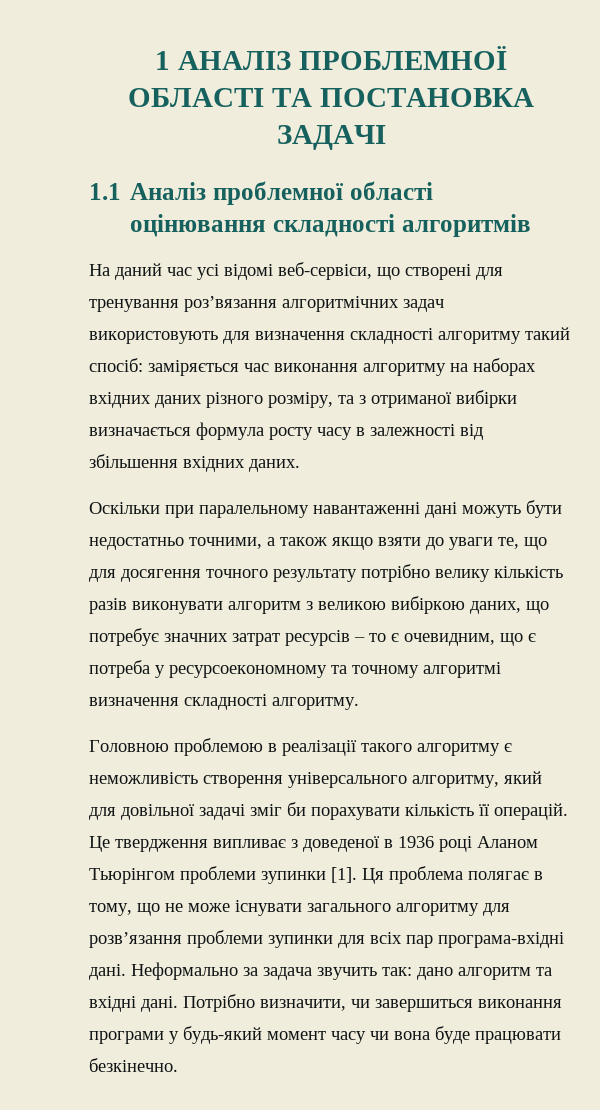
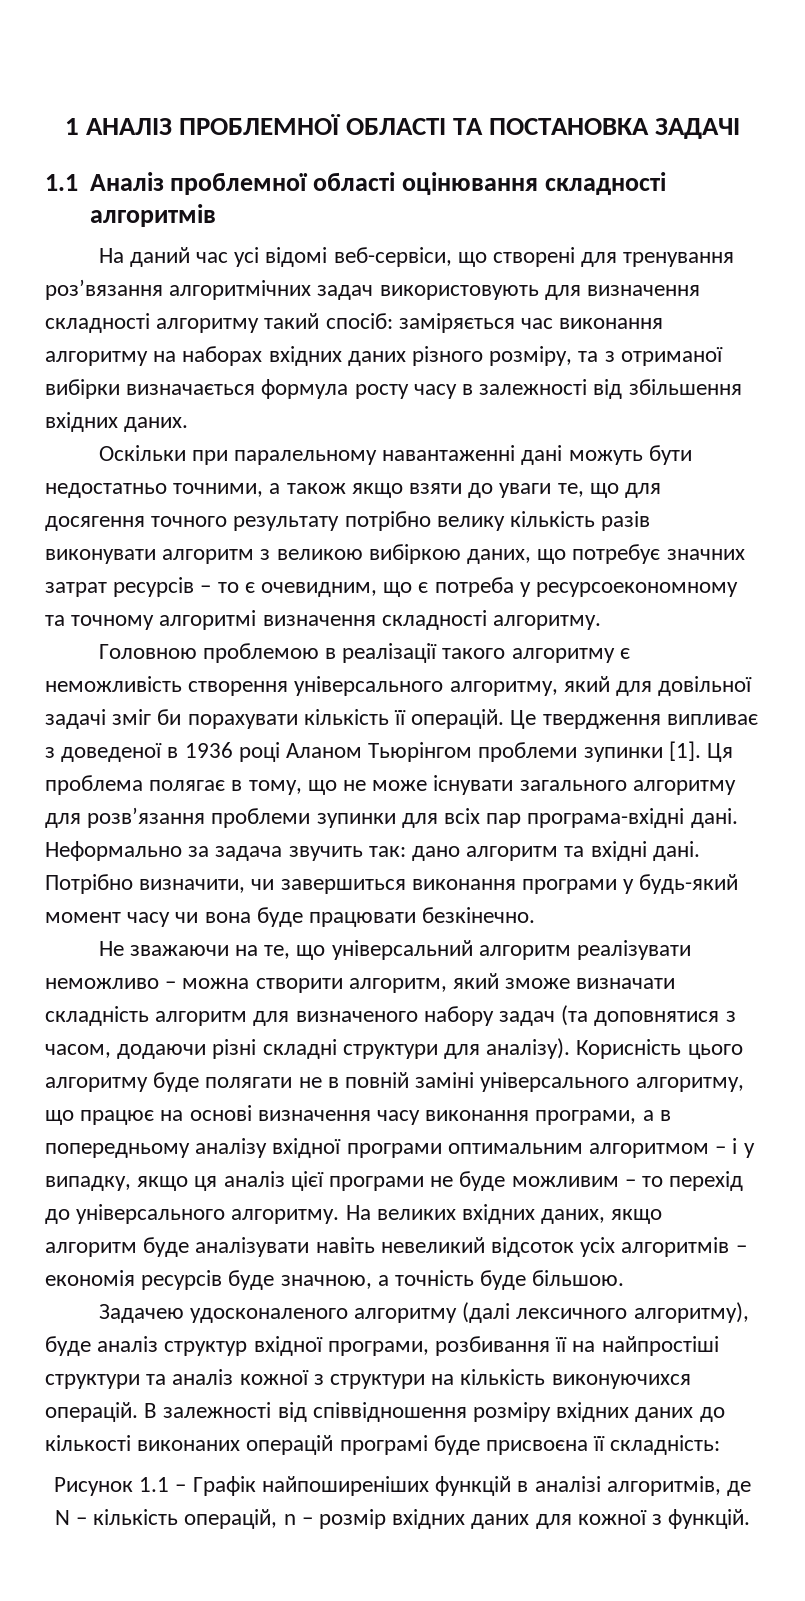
(178, 1065) none -> [98,940,692,960] [45,973,676,993] [45,1005,736,1026] [45,1038,743,1059] [45,1072,744,1092] [45,1105,671,1125] [45,1138,755,1158] [45,1171,744,1191] [45,1204,663,1224] [45,1237,747,1257] [45,1270,625,1290] [98,1302,749,1323] [45,1336,719,1356] [45,1369,691,1389] [45,1402,725,1422] [45,1435,721,1455] [54,1476,751,1496] [54,1509,751,1529] // Не зважаючи на те, що універсальний алгоритм реалізувати неможливо – можна створити алгоритм, який зможе визначати складність алгоритм для визначеного набору задач (та доповнятися з часом, додаючи різні складні структури для аналізу). Корисність цього алгоритму буде полягати не в повній заміні універсального алгоритму, що працює на основі визначення часу виконання програми, а в попередньому аналізу вхідної програми оптимальним алгоритмом – і у випадку, якщо ця аналіз цієї програми не буде можливим – то перехід до універсального алгоритму. На великих вхідних даних, якщо алгоритм буде аналізувати навіть невеликий відсоток усіх алгоритмів – економія ресурсів буде значною, а точність буде більшою. // Задачею удосконаленого алгоритму (далі лексичного алгоритму), буде аналіз структур вхідної програми, розбивання її на найпростіші структури та аналіз кожної з структури на кількість виконуючихся операцій. В залежності від співвідношення розміру вхідних даних до кількості виконаних операцій програмі буде присвоєна її складність: // Рисунок 1.1 – Графік найпоширеніших функцій в аналізі алгоритмів, де N – кількість операцій, n – розмір вхідних даних для кожної з функцій.

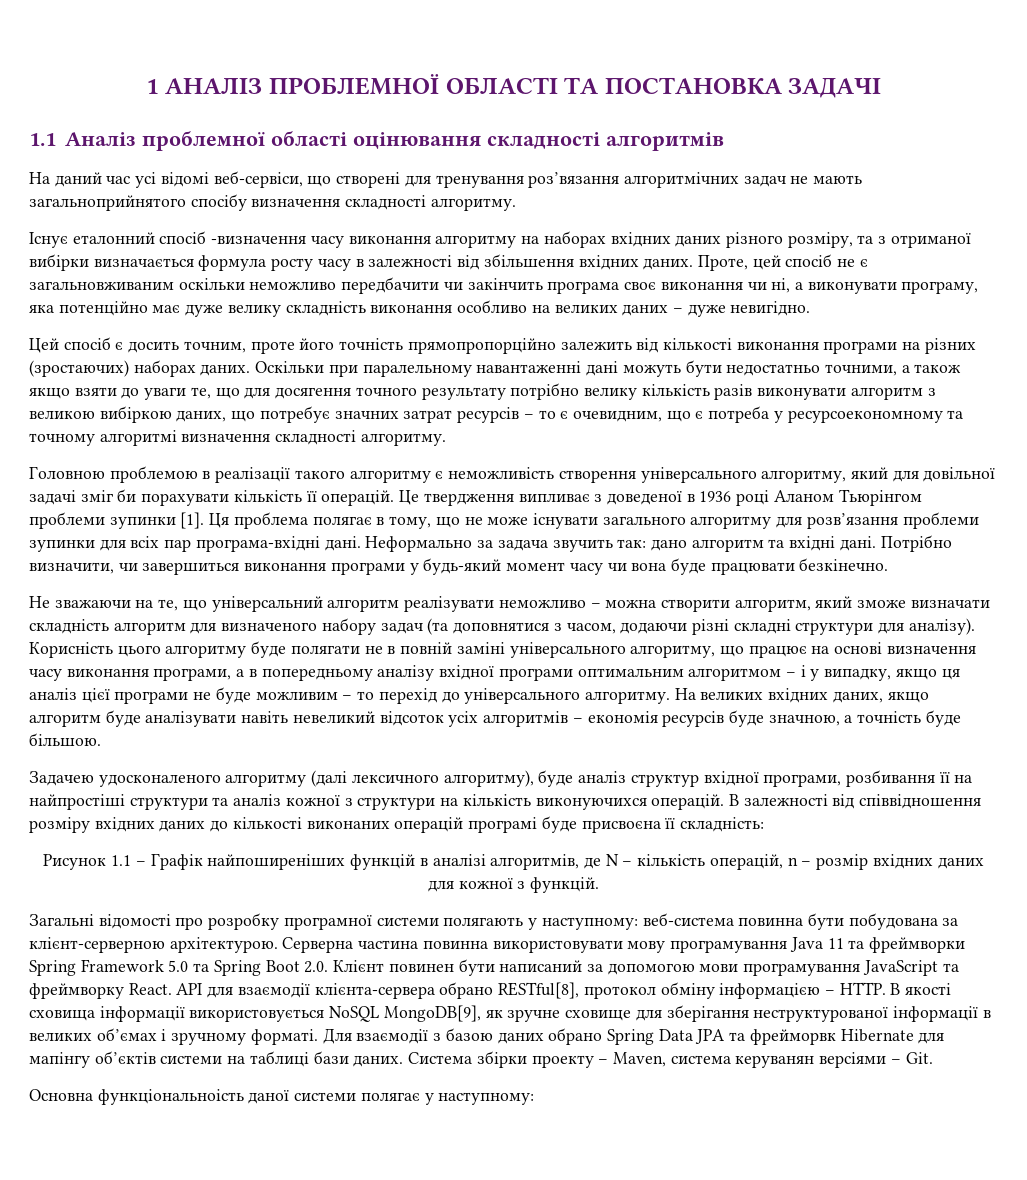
[379,285,701,300] [45,313,554,333] використовують для визначення складності алгоритму такий спосіб: заміряється час -> [790,175,863,184] [29,194,516,211] [29,231,344,248] не мають загальноприйнятого спосібу визначення складності алгоритму. // Існує еталонний спосіб -визначення часу
(189, 424) // -> [697,254,868,271] [29,277,979,294] [29,300,811,317] [29,337,976,354] [29,360,251,377] Проте, цей спосіб не є загальновживаним оскільки неможливо передбачити чи закінчить програма своє виконання чи ні, а виконувати програму, яка потенційно має дуже велику складність виконання особливо на великих даних – дуже невигідно. // Цей спосіб є досить точним, проте його точність прямопропорційно залежить від кількості виконання програми на різних (зростаючих) наборах даних.
(751, 1519) none -> [29,913,959,930] [29,937,965,953] [29,959,959,976] [29,982,952,999] [29,1005,991,1022] [29,1028,945,1045] [29,1051,933,1068] [29,1089,535,1105] // Загальні відомості про розробку програмної системи полягають у наступному: веб-система повинна бути побудована за клієнт-серверною архітектурою. Серверна частина повинна використовувати мову програмування Java 11 та фреймворки Spring Framework 5.0 та Spring Boot 2.0. Клієнт повинен бути написаний за допомогою мови програмування JavaScript та фреймворку React. API для взаємодії клієнта-сервера обрано RESTful[8], протокол обміну інформацією – HTTP. В якості сховища інформації використовується NoSQL MongoDB[9], як зручне сховище для зберігання неструктурованої інформації в великих об’ємах і зручному форматі. Для взаємодії з базою даних обрано Spring Data JPA та фрейморвк Hibernate для мапінгу об’єктів системи на таблиці бази даних. Система збірки проекту – Maven, система керуванян версіями – Git. // Основна функціональноість даної системи полягає у наступному:

